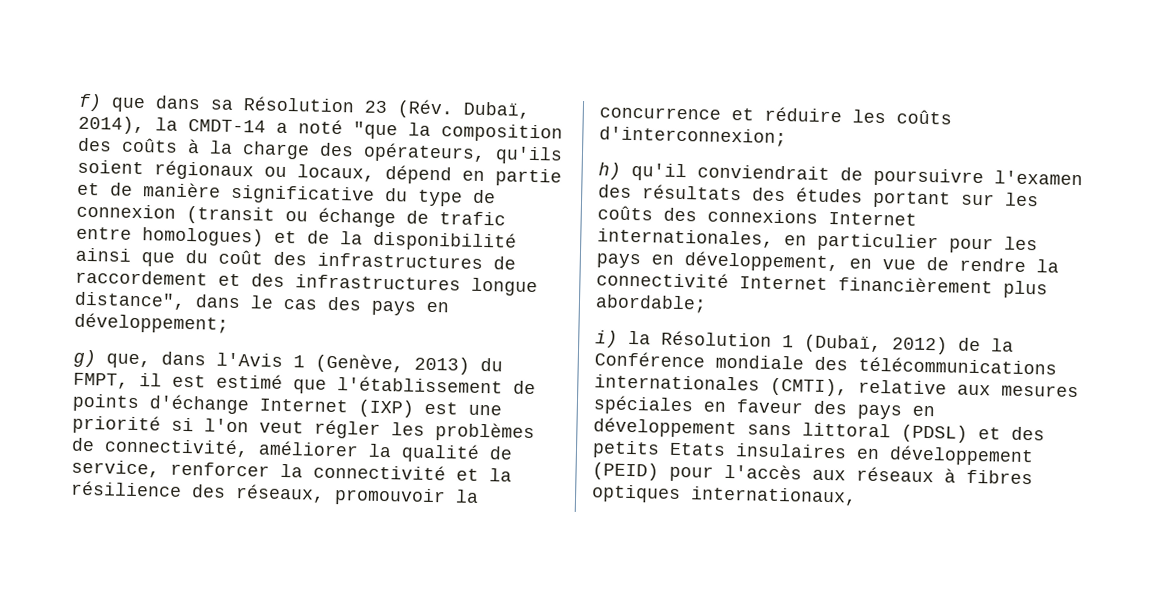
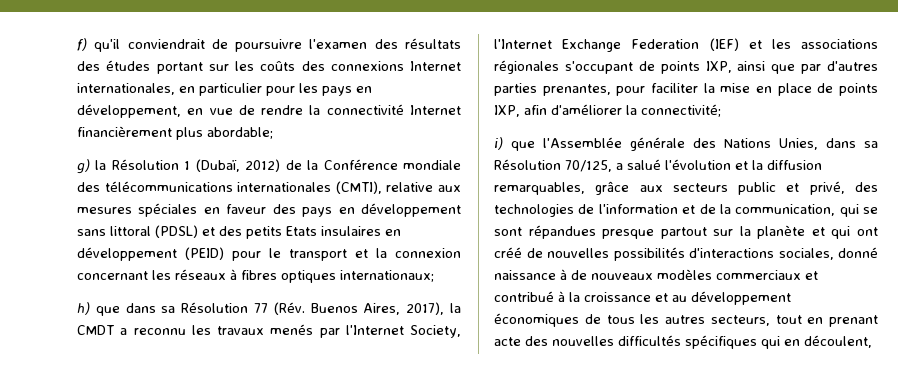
[111,95,531,119] [78,115,563,143] [77,137,563,165] [77,159,562,187] [77,182,496,207] [76,203,506,228] [76,226,517,252] [75,247,516,270] [75,269,538,297] [74,291,449,316] [74,312,229,334] [73,349,503,375] [73,372,536,395] [72,393,502,418] [72,414,535,443] [71,437,513,463] [71,459,512,482] [70,480,479,507] [599,106,952,125] [599,126,787,148] [598,162,621,180] que dans sa Résolution 23 (Rév. Dubaï, 2014), la CMDT-14 a noté "que la composition des coûts à la charge des opérateurs, qu'ils soient régionaux ou locaux, dépend en partie et de manière significative du type de connexion (transit ou échange de trafic entre homologues) et de la disponibilité ainsi que du coût des infrastructures de raccordement et des infrastructures longue distance", dans le cas des pays en développement; // g) que, dans l'Avis 1 (Genève, 2013) du FMPT, il est estimé que l'établissement de points d'échange Internet (IXP) est une priorité si l'on veut régler les problèmes de connectivité, améliorer la qualité de service, renforcer la connectivité et la résilience des réseaux, promouvoir la concurrence et réduire les coûts d'interconnexion; // h) -> (87, 44) none
[595,330,618,348] i) -> [77,159,90,174] g)
[724,463,1033,485] [591,484,857,506] l'accès aux réseaux à fibres optiques internationaux, -> [269,248,461,261] [77,269,434,283] [77,302,462,316] [77,324,461,338] [494,38,878,52] [494,60,878,74] [494,83,878,96] [494,104,721,117] [494,137,878,151] [494,159,822,172] [494,181,878,195] [494,204,878,217] [494,225,878,239] [494,247,878,261] [494,269,818,280] [494,291,791,305] [494,313,878,327] [494,335,872,349] le transport et la connexion concernant les réseaux à fibres optiques internationaux; // h) que dans sa Résolution 77 (Rév. Buenos Aires, 2017), la CMDT a reconnu les travaux menés par l'Internet Society, l'Internet Exchange Federation (IEF) et les associations régionales s'occupant de points IXP, ainsi que par d'autres parties prenantes, pour faciliter la mise en place de points IXP, afin d'améliorer la connectivité; // i) que l'Assemblée générale des Nations Unies, dans sa Résolution 70/125, a salué l'évolution et la diffusion remarquables, grâce aux secteurs public et privé, des technologies de l'information et de la communication, qui se sont répandues presque partout sur la planète et qui ont créé de nouvelles possibilités d'interactions sociales, donné naissance à de nouveaux modèles commerciaux et contribué à la croissance et au développement économiques de tous les autres secteurs, tout en prenant acte des nouvelles difficultés spécifiques qui en découlent,

